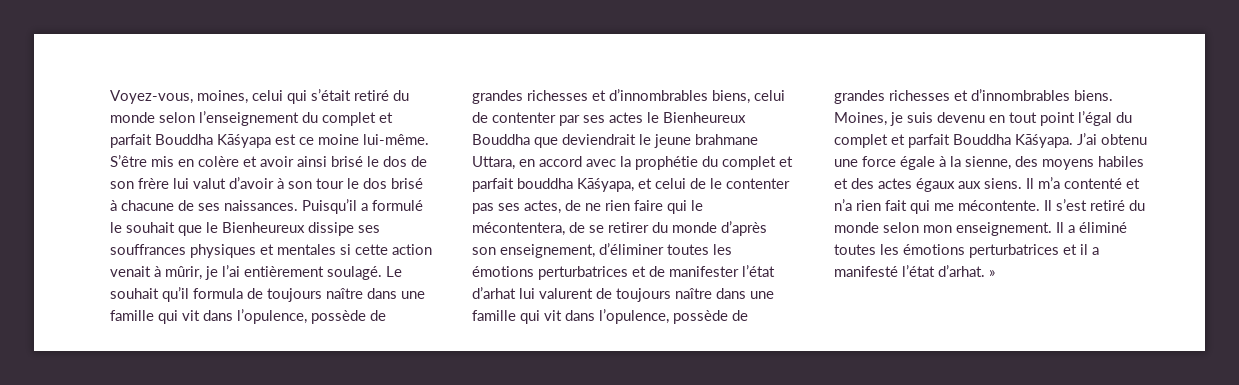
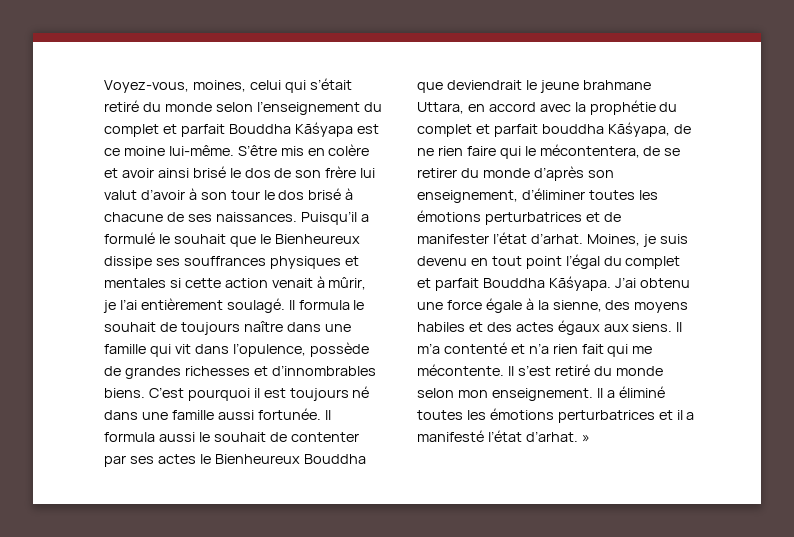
[386,266,402,277] [110,287,243,302] Le souhait qu’il formula -> [288,300,365,310] [104,322,156,332] Il formula le souhait
[712,90,785,104] biens, celui -> [104,386,370,401] [104,408,331,420] [104,432,266,442] biens. C’est pourquoi il est toujours né dans une famille aussi fortunée. Il formula aussi le souhait
[638,178,790,189] [472,200,561,214] et celui de le contenter pas ses actes, -> (670, 129) none
[472,287,774,302] [472,309,748,324] [834,89,1113,104] d’arhat lui valurent de toujours naître dans une famille qui vit dans l’opulence, possède de grandes richesses et d’innombrables biens. -> [530,233,583,244] d’arhat.

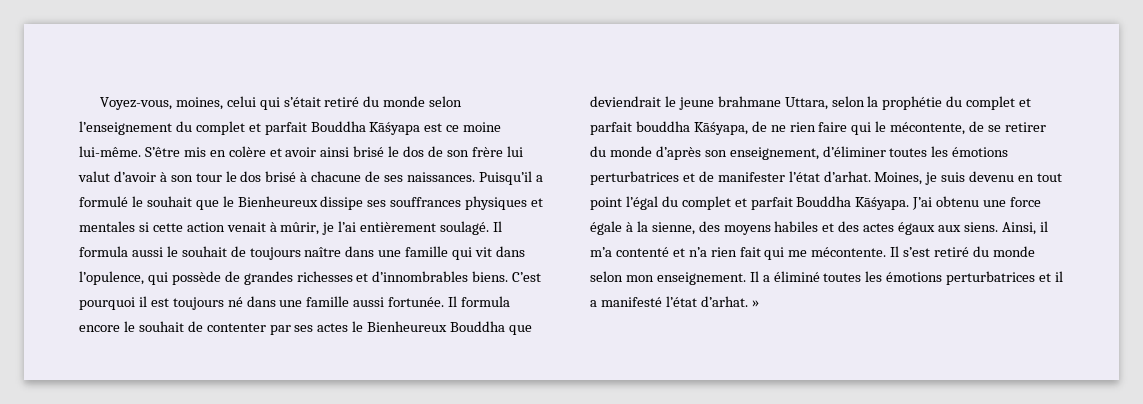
(350, 305) none -> [131,247,163,257] aussi
(306, 350) none -> [147,272,168,285] qui
[158,432,195,442] aussi -> [79,325,120,332] encore
[467,102,571,112] en accord avec -> [831,96,865,107] selon
[539,144,640,158] mécontentera, -> [890,122,966,135] mécontente,
[676,322,683,332] Il -> [1001,221,1048,235] Ainsi, il

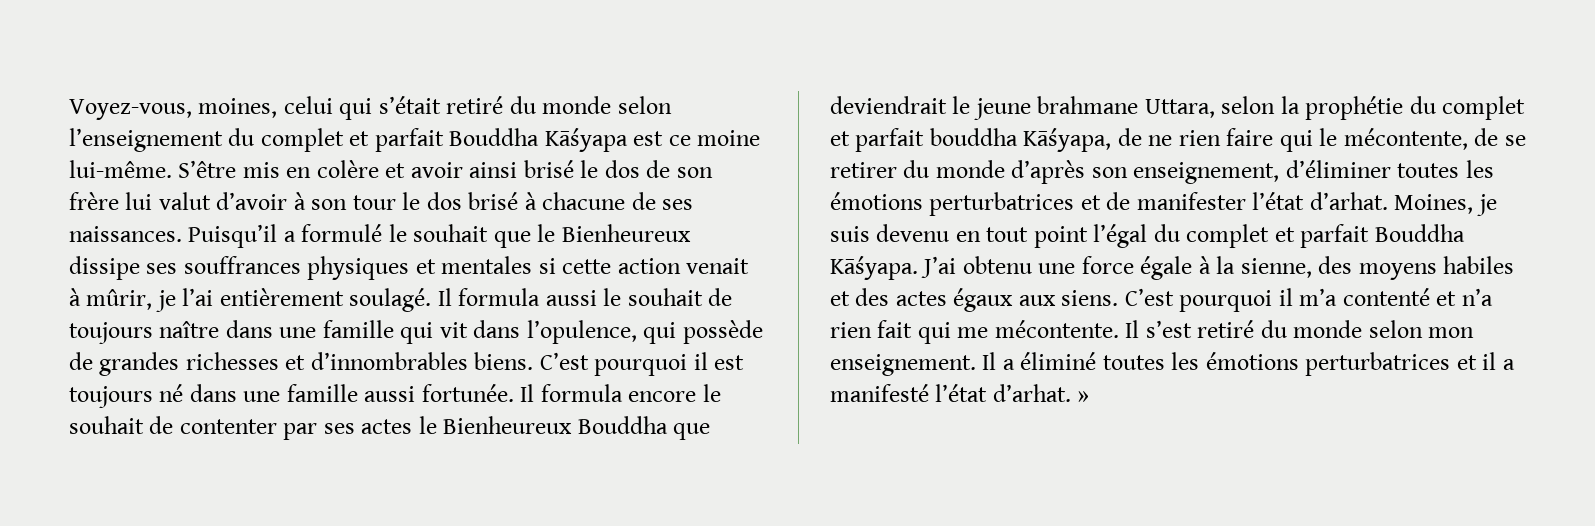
[1001,222,1036,235] Ainsi, -> [1124,288,1273,312] C’est pourquoi

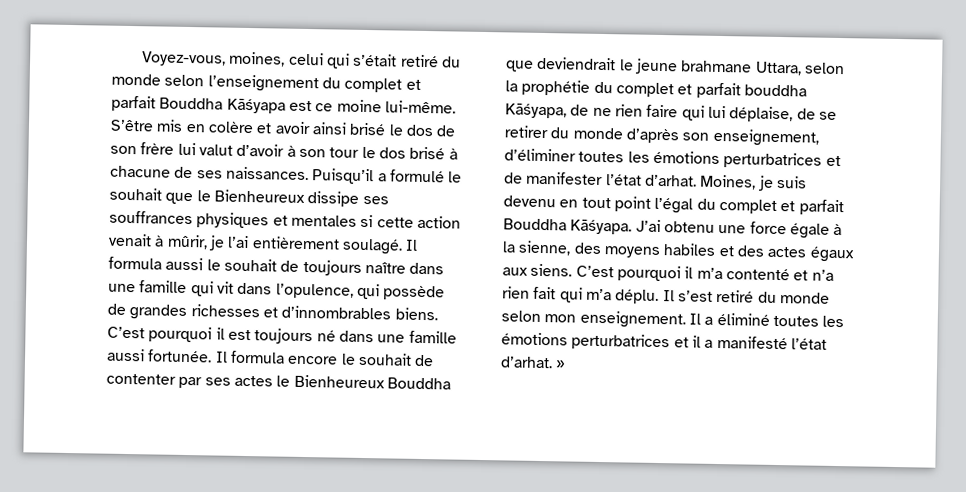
[1319,128,1468,150] le mécontente, -> [707,105,794,123] lui déplaise,
[957,320,1119,338] me mécontente. -> [585,288,660,304] m’a déplu.

